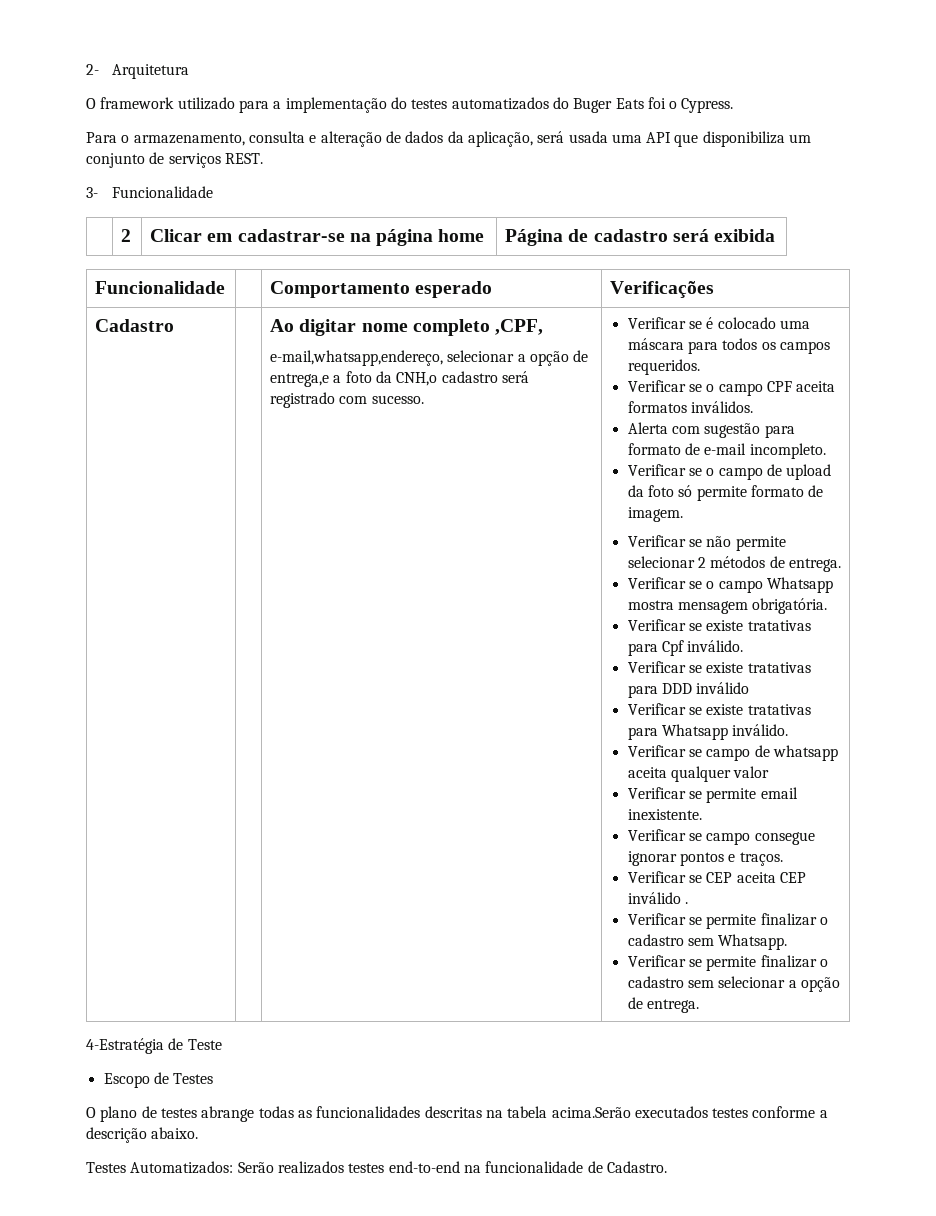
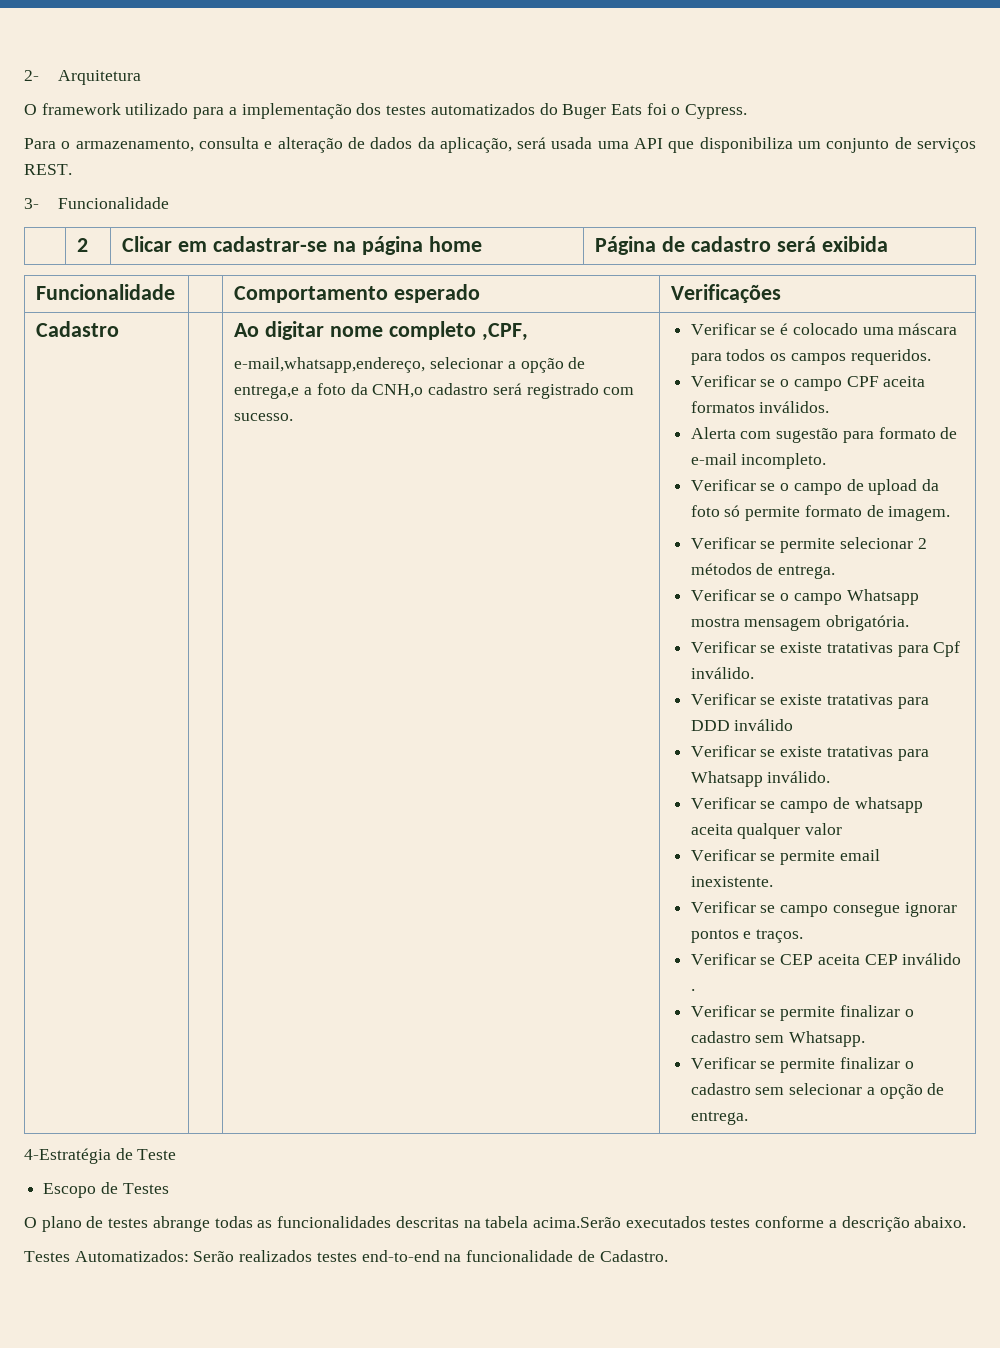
[390,97,407,109] do -> [356,103,382,115] dos
[706,536,732,547] não -> (776, 545) none

